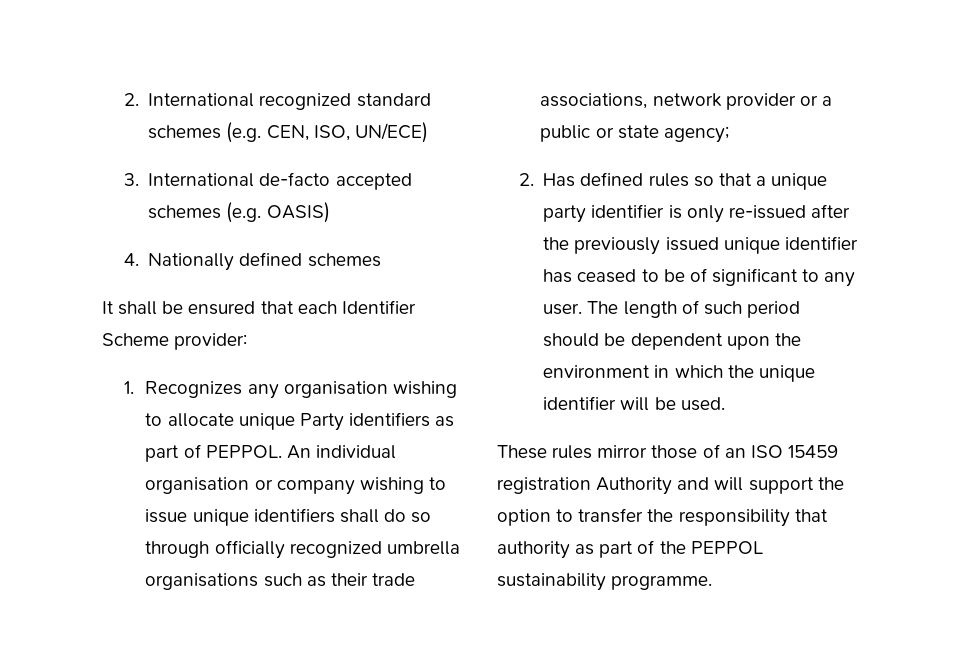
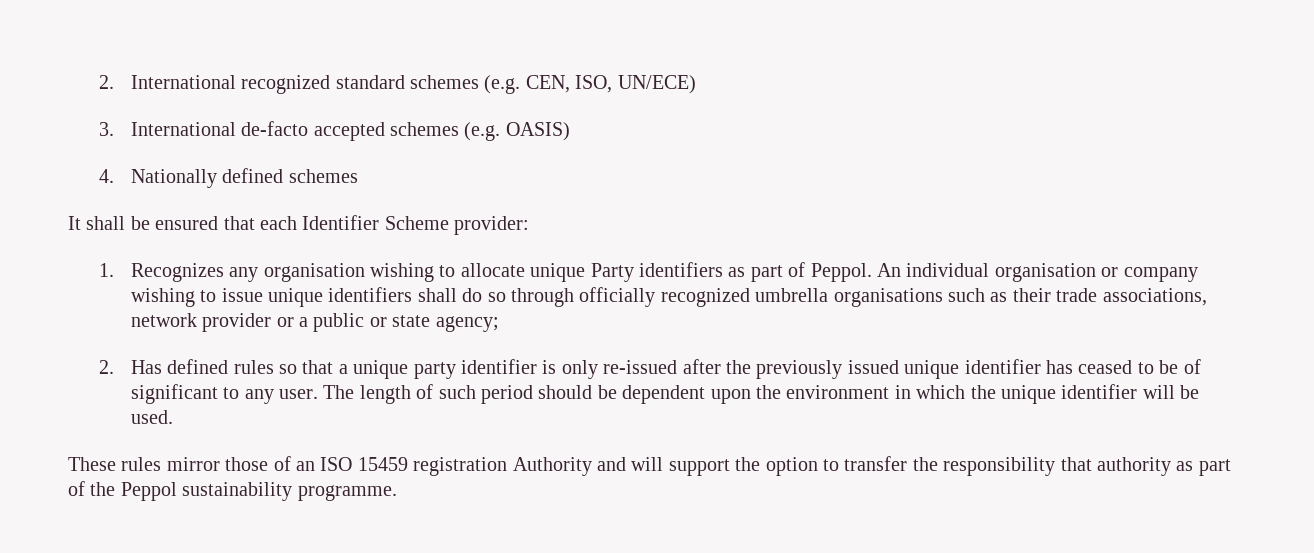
[205,445,282,458] PEPPOL. -> [810,263,872,282] Peppol.
[690,541,763,554] PEPPOL -> [120,482,177,501] Peppol

